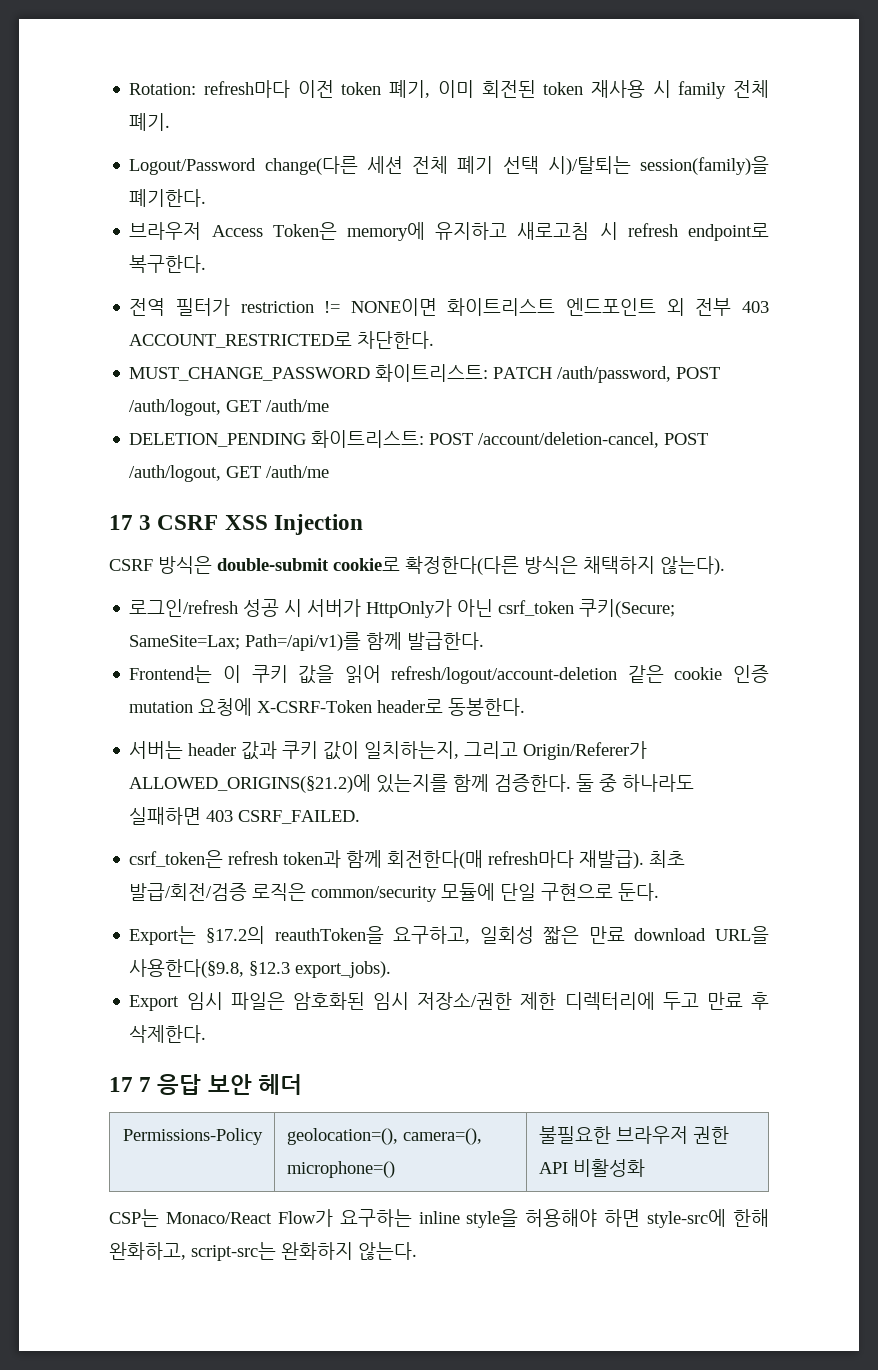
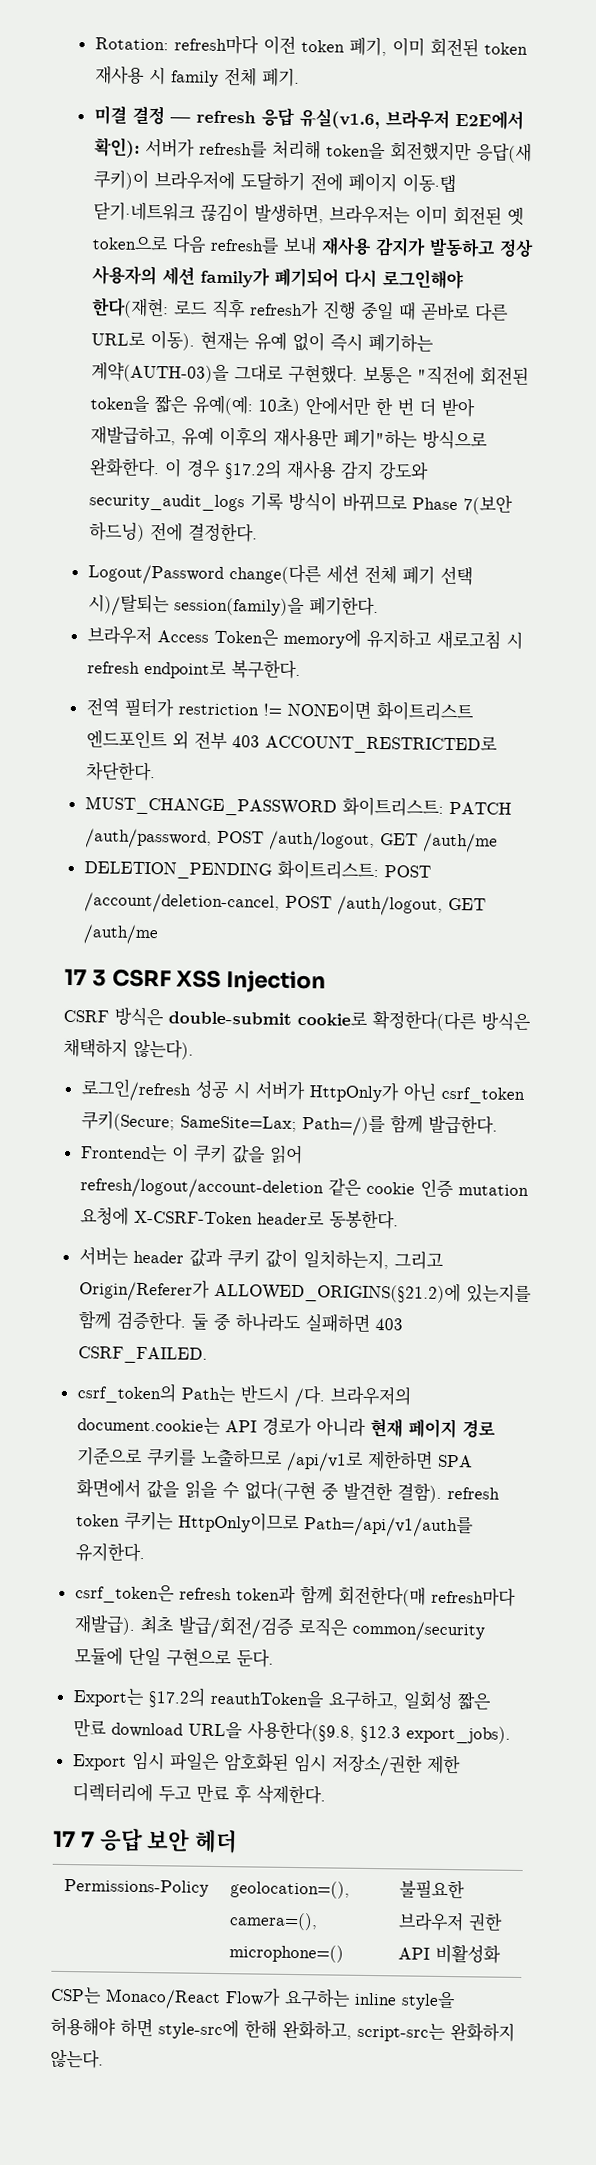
(171, 122) none -> [93,105,524,130] [93,137,532,163] [92,169,456,193] [92,201,524,226] [91,235,534,258] [91,265,464,290] [90,297,509,322] [90,329,434,353] [90,361,529,386] [89,394,475,418] [89,425,488,450] [88,457,429,481] [88,491,513,515] [88,521,258,543] // 미결 결정 — refresh 응답 유실(v1.6, 브라우저 E2E에서 확인): 서버가 refresh를 처리해 token을 회전했지만 응답(새 쿠키)이 브라우저에 도달하기 전에 페이지 이동·탭 닫기·네트워크 끊김이 발생하면, 브라우저는 이미 회전된 옛 token으로 다음 refresh를 보내 재사용 감지가 발동하고 정상 사용자의 세션 family가 폐기되어 다시 로그인해야 한다(재현: 로드 직후 refresh가 진행 중일 때 곧바로 다른 URL로 이동). 현재는 유예 없이 즉시 폐기하는 계약(AUTH-03)을 그대로 구현했다. 보통은 "직전에 회전된 token을 짧은 유예(예: 10초) 안에서만 한 번 더 받아 재발급하고, 유예 이후의 재사용만 폐기"하는 방식으로 완화한다. 이 경우 §17.2의 재사용 감지 강도와 security_audit_logs 기록 방식이 바뀌므로 Phase 7(보안 하드닝) 전에 결정한다.
[245,632,362,651] Path=/api/v1)를 -> [301,1115,386,1137] Path=/)를
(361, 817) none -> [76,1382,412,1408] [76,1416,496,1439] [75,1447,473,1472] [75,1478,500,1503] [75,1511,474,1538] [74,1542,145,1563] // csrf_token의 Path는 반드시 /다. 브라우저의 document.cookie는 API 경로가 아니라 현재 페이지 경로 기준으로 쿠키를 노출하므로 /api/v1로 제한하면 SPA 화면에서 값을 읽을 수 없다(구현 중 발견한 결함). refresh token 쿠키는 HttpOnly이므로 Path=/api/v1/auth를 유지한다.

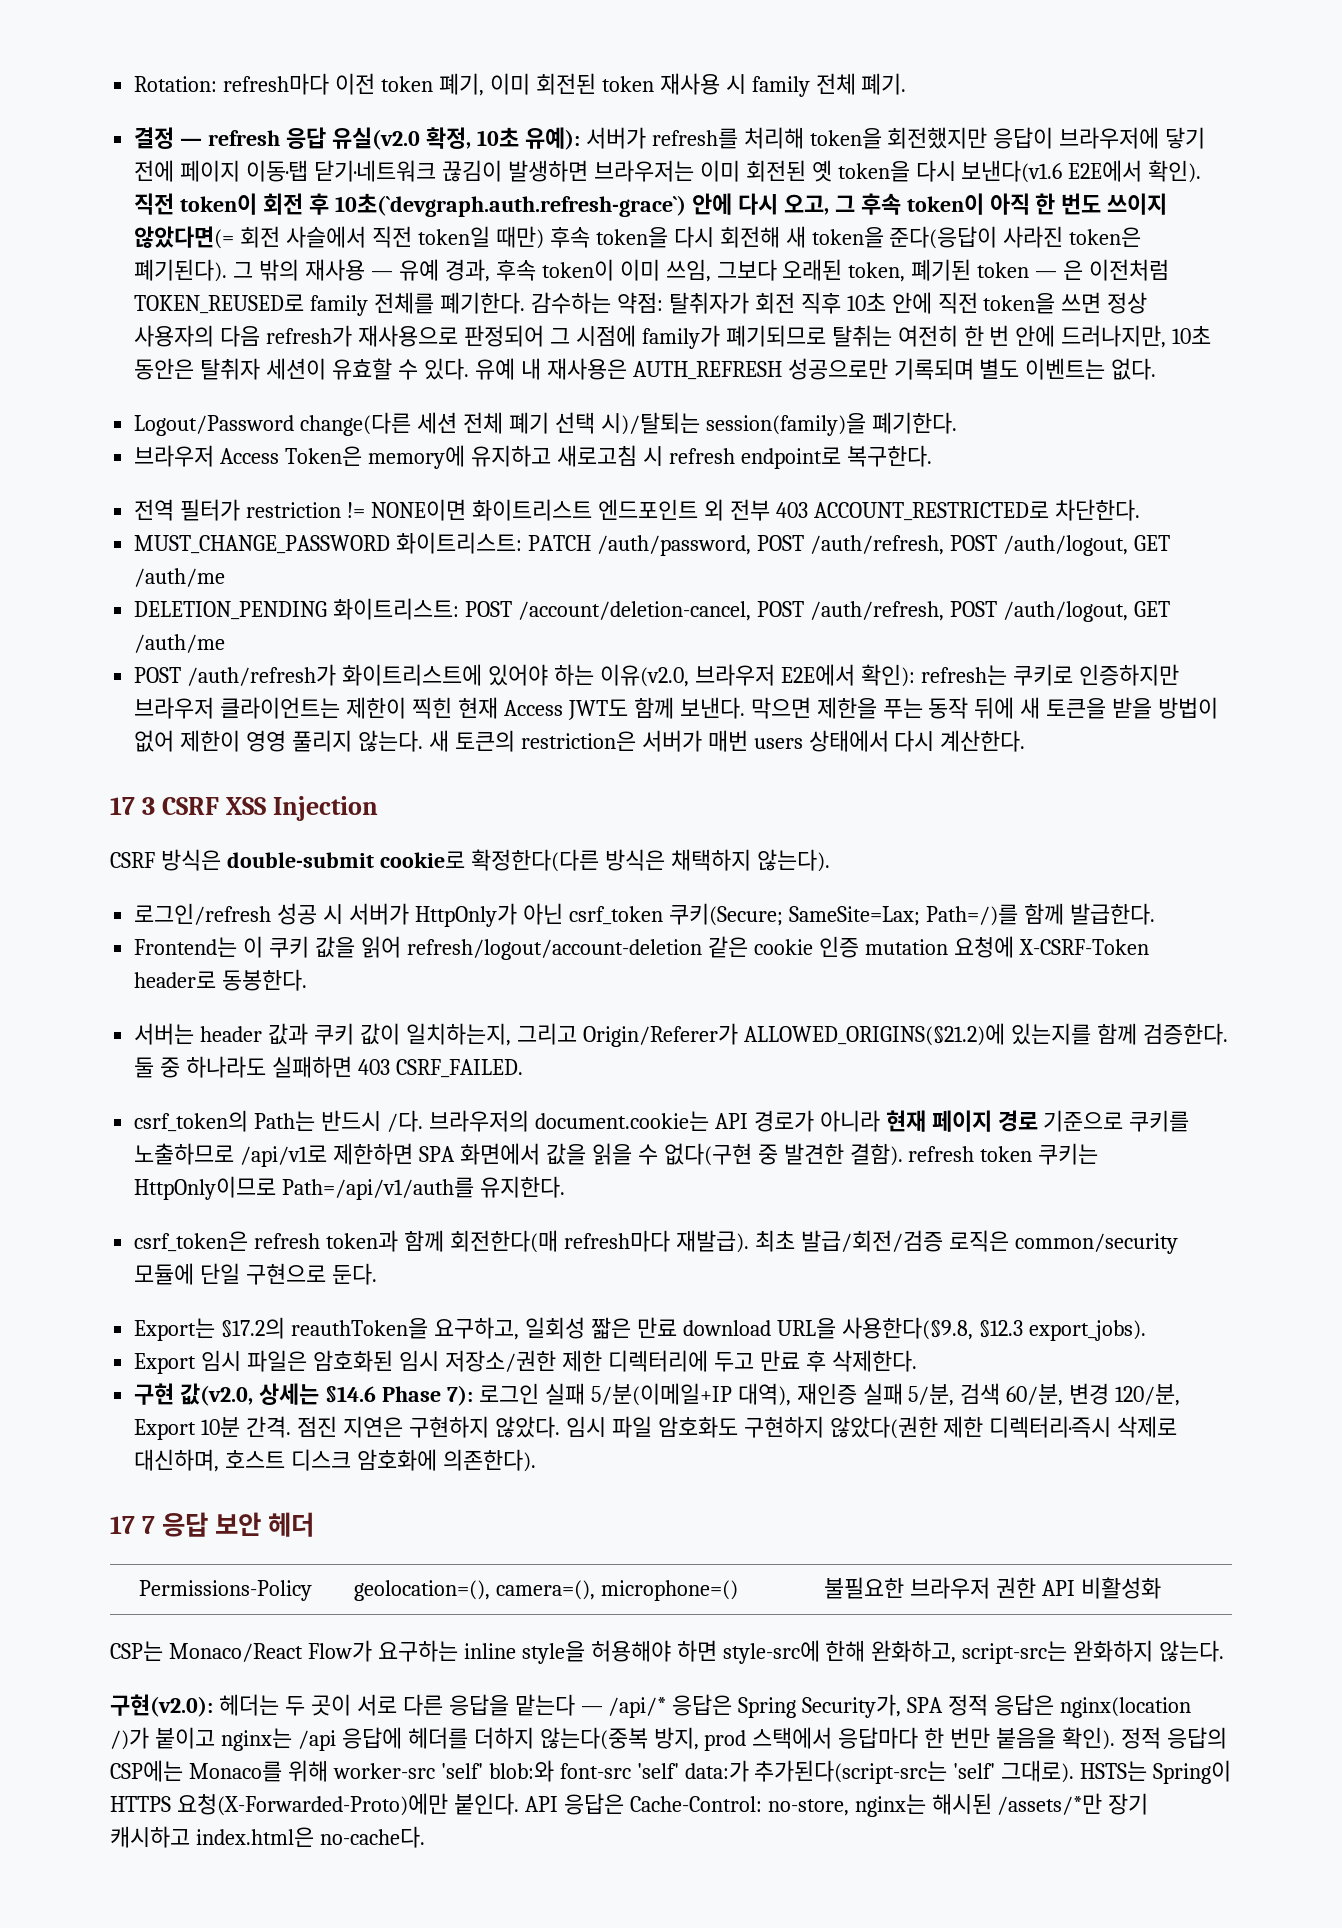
[93,105,127,125] 미결 -> (907, 84) none
[298,107,524,130] [93,137,140,158] 유실(v1.6, 브라우저 E2E에서 확인): -> [331,127,580,150] 유실(v2.0 확정, 10초 유예):
[475,142,532,163] [92,169,305,192] 응답(새 쿠키)이 브라우저에 도달하기 -> [993,127,1206,149] 응답이 브라우저에 닿기
[253,203,324,224] 발생하면, -> [507,160,588,182] 발생하면
[91,235,534,258] [91,265,464,290] [90,297,509,322] [90,329,434,353] [90,361,529,386] [89,394,475,418] [89,425,488,450] [88,457,429,481] [88,491,513,515] [88,521,258,543] token으로 다음 refresh를 보내 재사용 감지가 발동하고 정상 사용자의 세션 family가 폐기되어 다시 로그인해야 한다(재현: 로드 직후 refresh가 진행 중일 때 곧바로 다른 URL로 이동). 현재는 유예 없이 즉시 폐기하는 계약(AUTH-03)을 그대로 구현했다. 보통은 "직전에 회전된 token을 짧은 유예(예: 10초) 안에서만 한 번 더 받아 재발급하고, 유예 이후의 재사용만 폐기"하는 방식으로 완화한다. 이 경우 §17.2의 재사용 감지 강도와 security_audit_logs 기록 방식이 바뀌므로 Phase 7(보안 하드닝) 전에 결정한다. -> [837,160,1202,183] [134,193,1168,217] [134,226,1142,249] [134,259,1170,282] [134,292,1148,316] [134,325,1212,349] [134,358,1157,380] token을 다시 보낸다(v1.6 E2E에서 확인). 직전 token이 회전 후 10초(`devgraph.auth.refresh-grace`) 안에 다시 오고, 그 후속 token이 아직 한 번도 쓰이지 않았다면(= 회전 사슬에서 직전 token일 때만) 후속 token을 다시 회전해 새 token을 준다(응답이 사라진 token은 폐기된다). 그 밖의 재사용 — 유예 경과, 후속 token이 이미 쓰임, 그보다 오래된 token, 폐기된 token — 은 이전처럼 TOKEN_REUSED로 family 전체를 폐기한다. 감수하는 약점: 탈취자가 회전 직후 10초 안에 직전 token을 쓰면 정상 사용자의 다음 refresh가 재사용으로 판정되어 그 시점에 family가 폐기되므로 탈취는 여전히 한 번 안에 드러나지만, 10초 동안은 탈취자 세션이 유효할 수 있다. 유예 내 재사용은 AUTH_REFRESH 성공으로만 기록되며 별도 이벤트는 없다.
(264, 837) none -> [809,535,997,555] /auth/refresh, POST
[336,895,486,916] [82,924,159,945] /auth/logout, GET /auth/me -> [809,601,1170,622] [134,634,226,653] [134,664,1179,687] [134,697,1219,720] [134,730,1026,752] /auth/refresh, POST /auth/logout, GET /auth/me // POST /auth/refresh가 화이트리스트에 있어야 하는 이유(v2.0, 브라우저 E2E에서 확인): refresh는 쿠키로 인증하지만 브라우저 클라이언트는 제한이 찍힌 현재 Access JWT도 함께 보낸다. 막으면 제한을 푸는 동작 뒤에 새 토큰을 받을 방법이 없어 제한이 영영 풀리지 않는다. 새 토큰의 restriction은 서버가 매번 users 상태에서 다시 계산한다.
(326, 1794) none -> [134,1383,1181,1406] [134,1416,1178,1440] [134,1449,536,1472] // 구현 값(v2.0, 상세는 §14.6 Phase 7): 로그인 실패 5/분(이메일+IP 대역), 재인증 실패 5/분, 검색 60/분, 변경 120/분, Export 10분 간격. 점진 지연은 구현하지 않았다. 임시 파일 암호화도 구현하지 않았다(권한 제한 디렉터리·즉시 삭제로 대신하며, 호스트 디스크 암호화에 의존한다).
(104, 2058) none -> [110,1694,1192,1718] [110,1727,1227,1751] [110,1760,1232,1784] [110,1793,1149,1817] [110,1826,425,1848] // 구현(v2.0): 헤더는 두 곳이 서로 다른 응답을 맡는다 — /api/* 응답은 Spring Security가, SPA 정적 응답은 nginx(location /)가 붙이고 nginx는 /api 응답에 헤더를 더하지 않는다(중복 방지, prod 스택에서 응답마다 한 번만 붙음을 확인). 정적 응답의 CSP에는 Monaco를 위해 worker-src 'self' blob:와 font-src 'self' data:가 추가된다(script-src는 'self' 그대로). HSTS는 Spring이 HTTPS 요청(X-Forwarded-Proto)에만 붙인다. API 응답은 Cache-Control: no-store, nginx는 해시된 /assets/*만 장기 캐시하고 index.html은 no-cache다.

